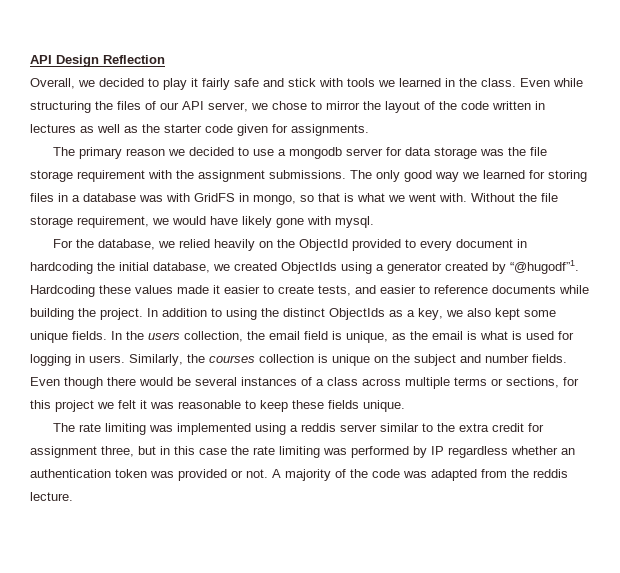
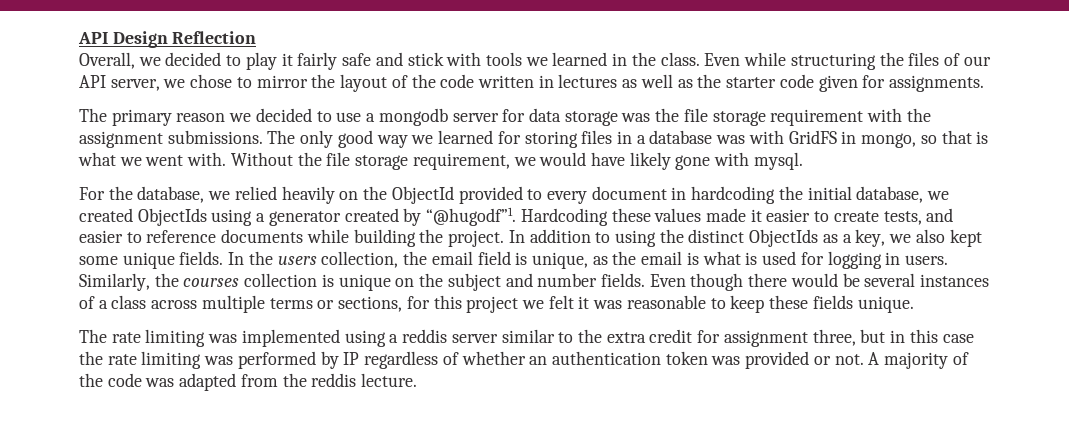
(508, 452) none -> [442,352,459,365] of

